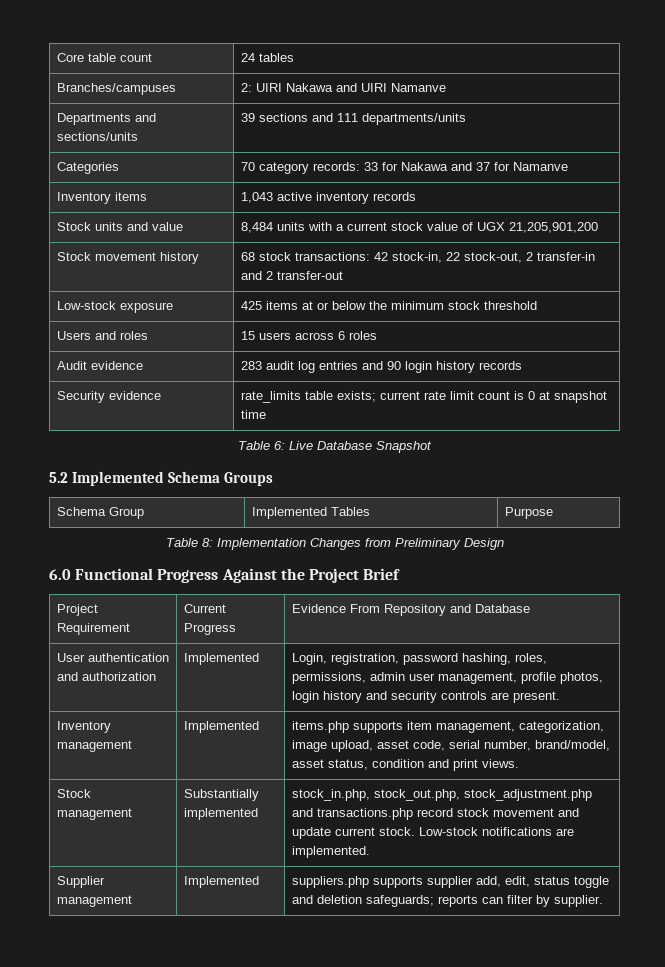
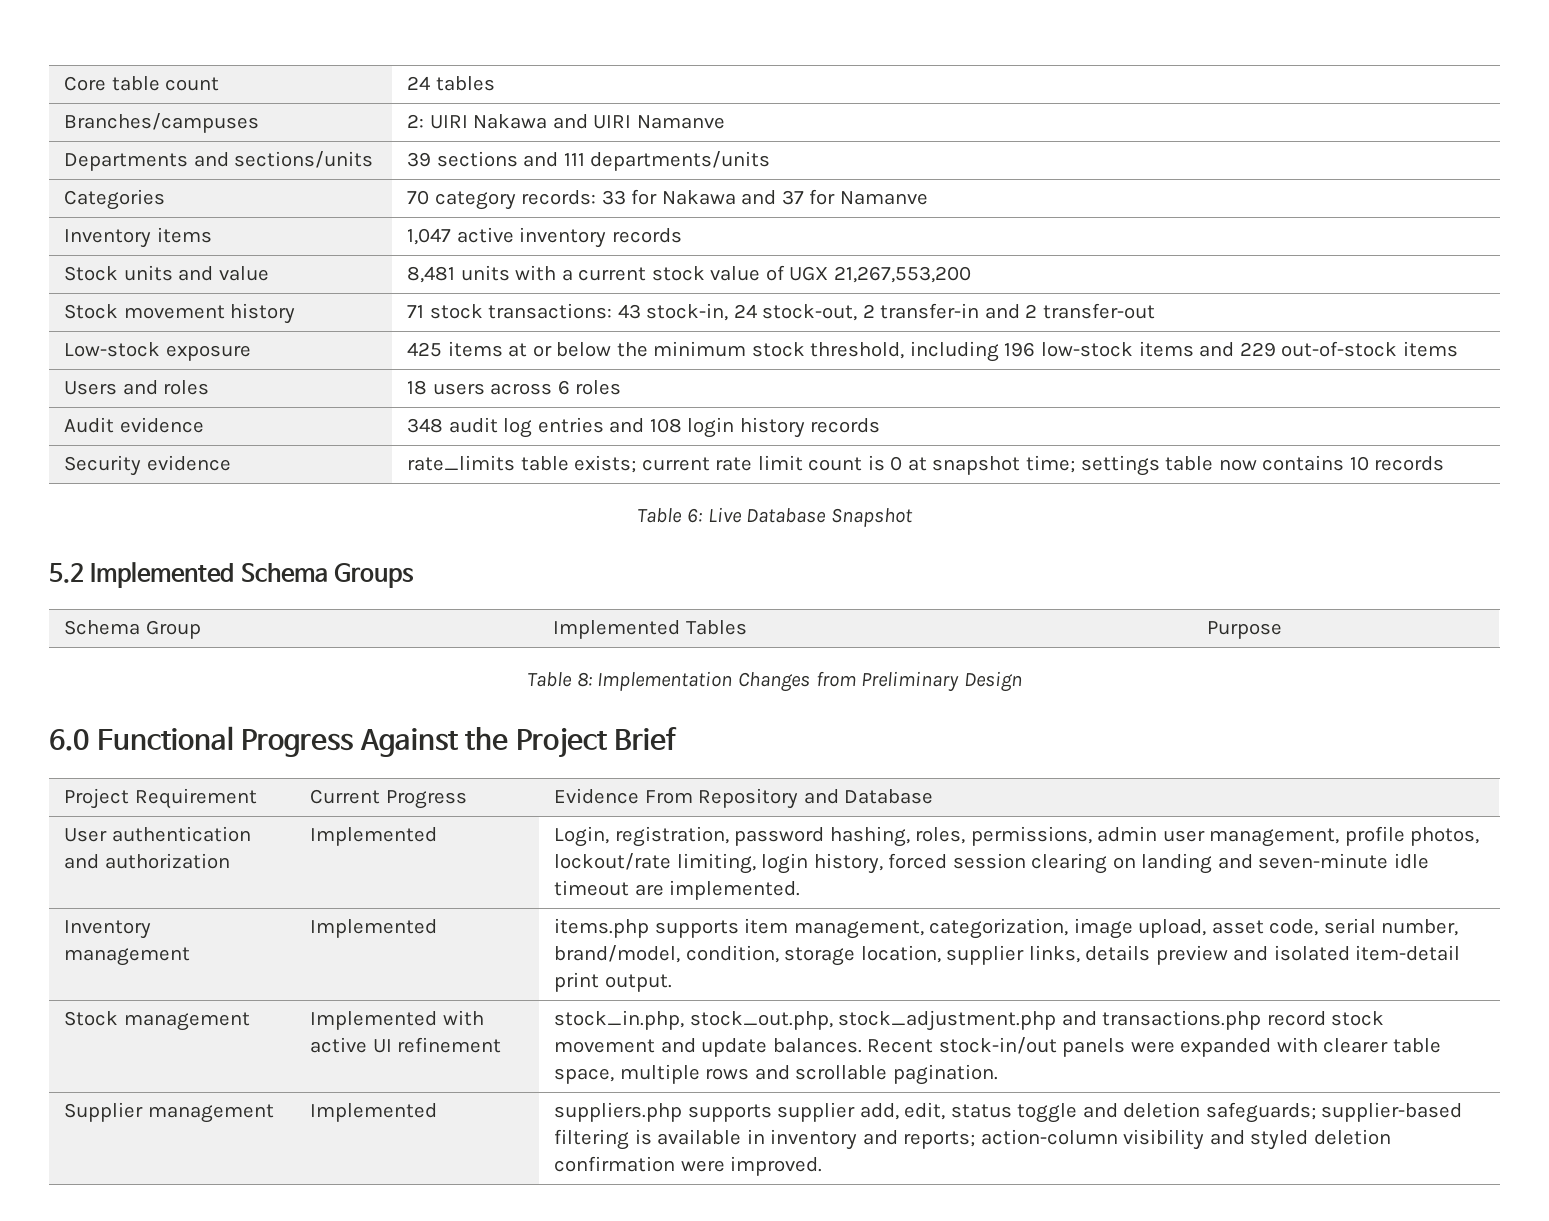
[240,192,273,203] 1,043 -> [407,228,452,245] 1,047
[240,222,273,233] 8,484 -> [407,266,456,283] 8,481
[508,222,598,233] 21,205,901,200 -> [833,266,971,283] 21,267,553,200
[240,252,255,261] 68 -> [407,305,425,318] 71
[373,252,460,263] 42 stock-in, 22 -> [617,303,757,321] 43 stock-in, 24
[483,301,537,310] threshold -> [810,341,1458,362] threshold, including 196 low-stock items and 229 out-of-stock items
[240,331,255,340] 15 -> [407,380,428,395] 18
[240,361,262,370] 283 -> [407,418,444,433] 348
[386,361,401,370] 90 -> [649,418,682,433] 108
[240,410,266,419] time -> [1026,455,1445,476] time; settings table now contains 10 records
[291,691,560,703] login history and security controls are present. -> [554,853,1430,874] [554,880,801,900] lockout/rate limiting, login history, forced session clearing on landing and seven-minute idle timeout are implemented.
[291,759,519,771] [56,789,91,798] [56,808,132,820] [183,789,259,801] [183,808,258,820] asset status, condition and print views. // Stock management | Substantially implemented -> [685,945,1461,966] [554,972,672,992] [64,1011,250,1031] [310,1010,484,1030] [310,1037,502,1053] condition, storage location, supplier links, details preview and isolated item-detail print output. // Stock management | Implemented with active UI refinement
[334,827,574,836] [291,846,370,858] current stock. Low-stock notifications are implemented. -> [772,1037,1442,1057] [554,1064,998,1085] balances. Recent stock-in/out panels were expanded with clearer table space, multiple rows and scrollable pagination.
[437,895,603,907] reports can filter by supplier. -> [1321,1102,1463,1122] [554,1129,1392,1150] [554,1156,823,1176] supplier-based filtering is available in inventory and reports; action-column visibility and styled deletion confirmation were improved.

